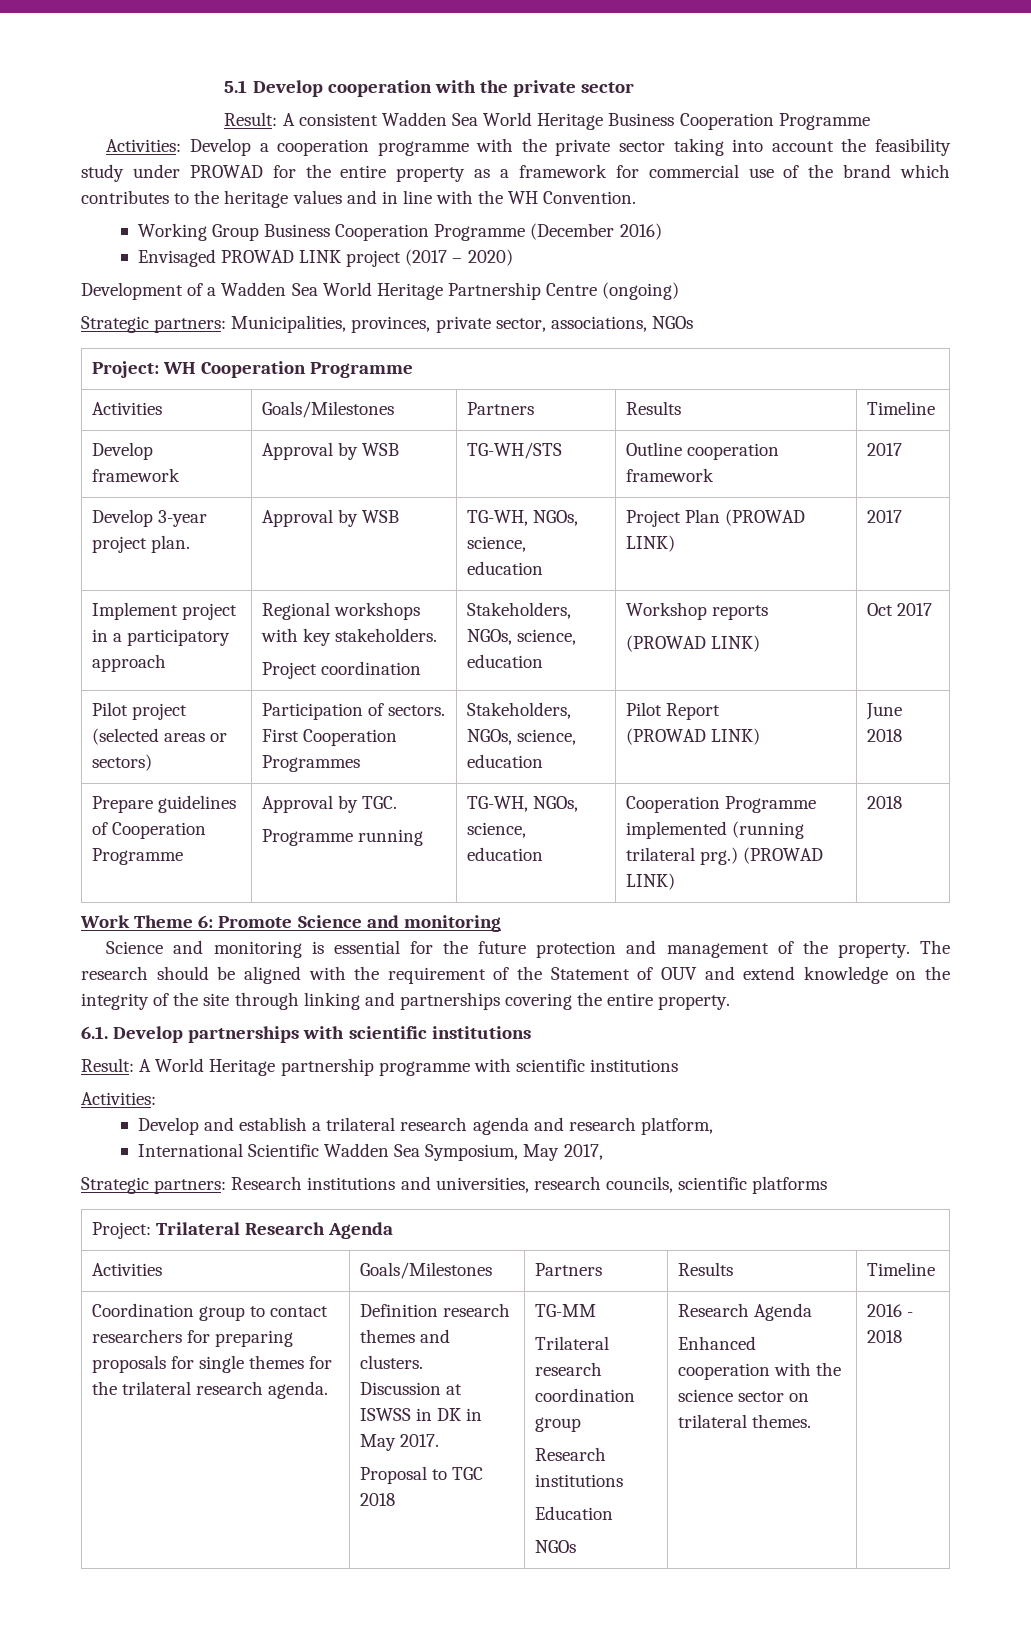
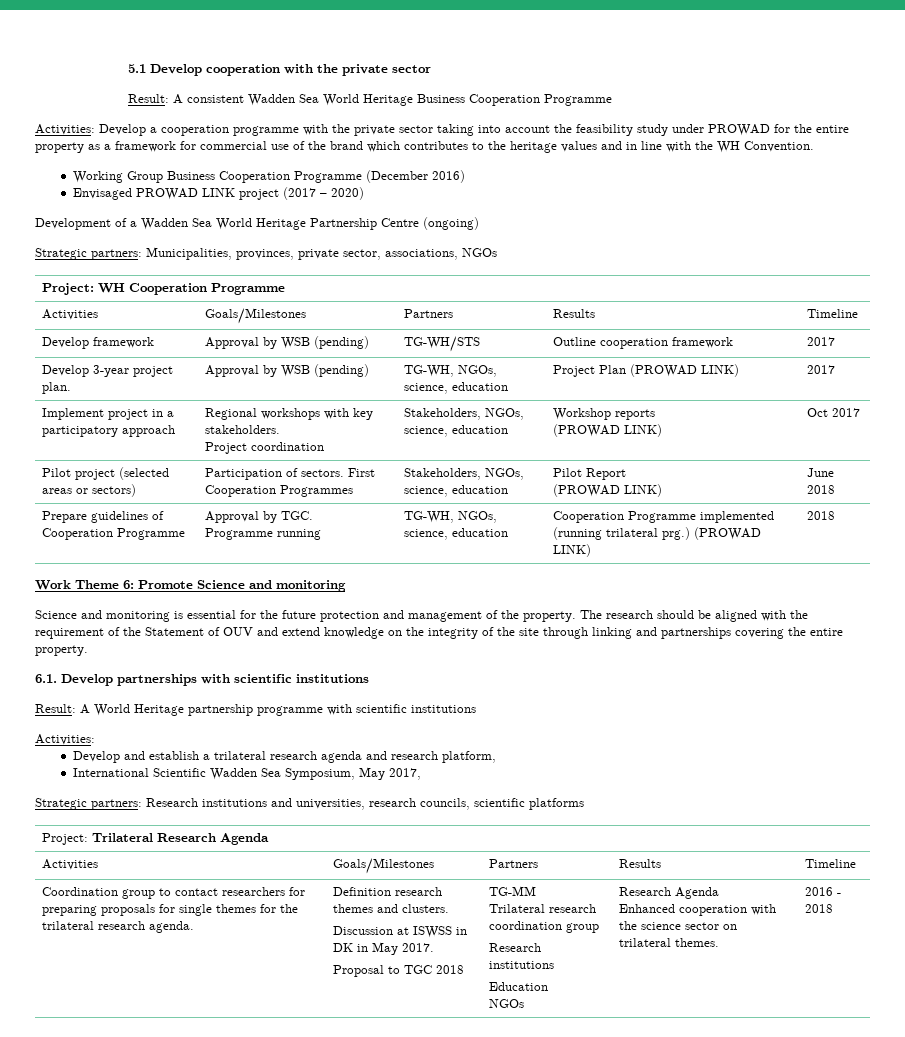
(400, 449) none -> [313,336,369,349] (pending)
(400, 516) none -> [313,364,369,377] (pending)

